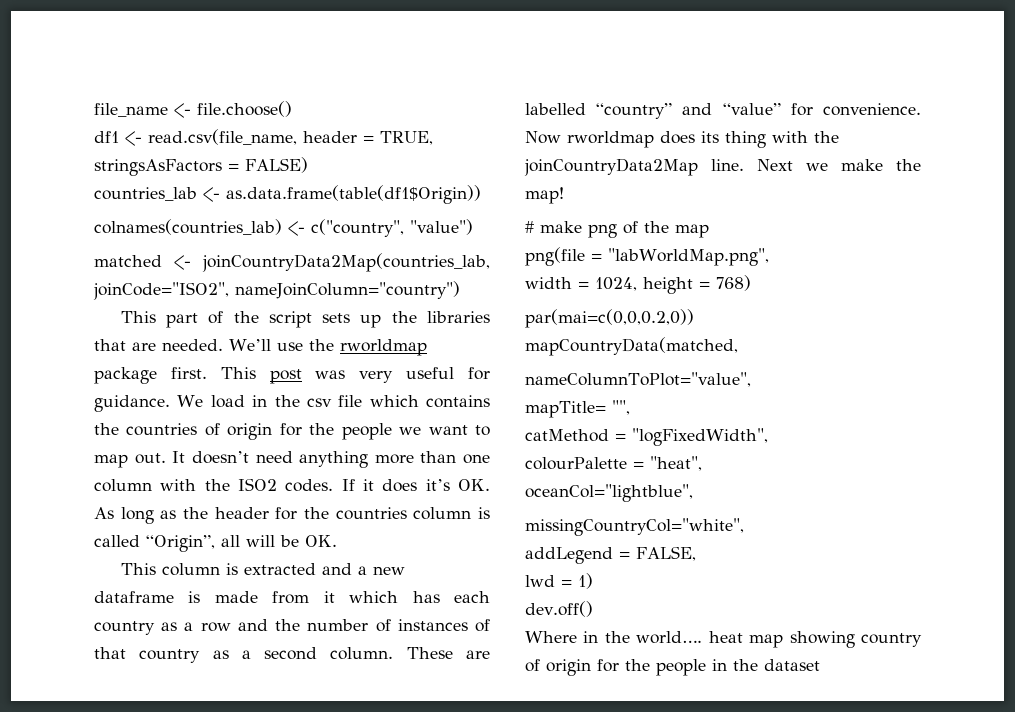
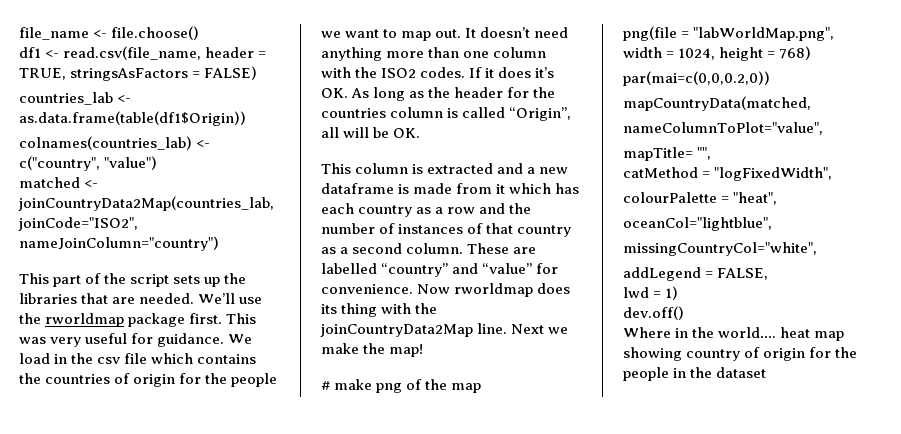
[269,369,302,384] post -> (257, 318) none

